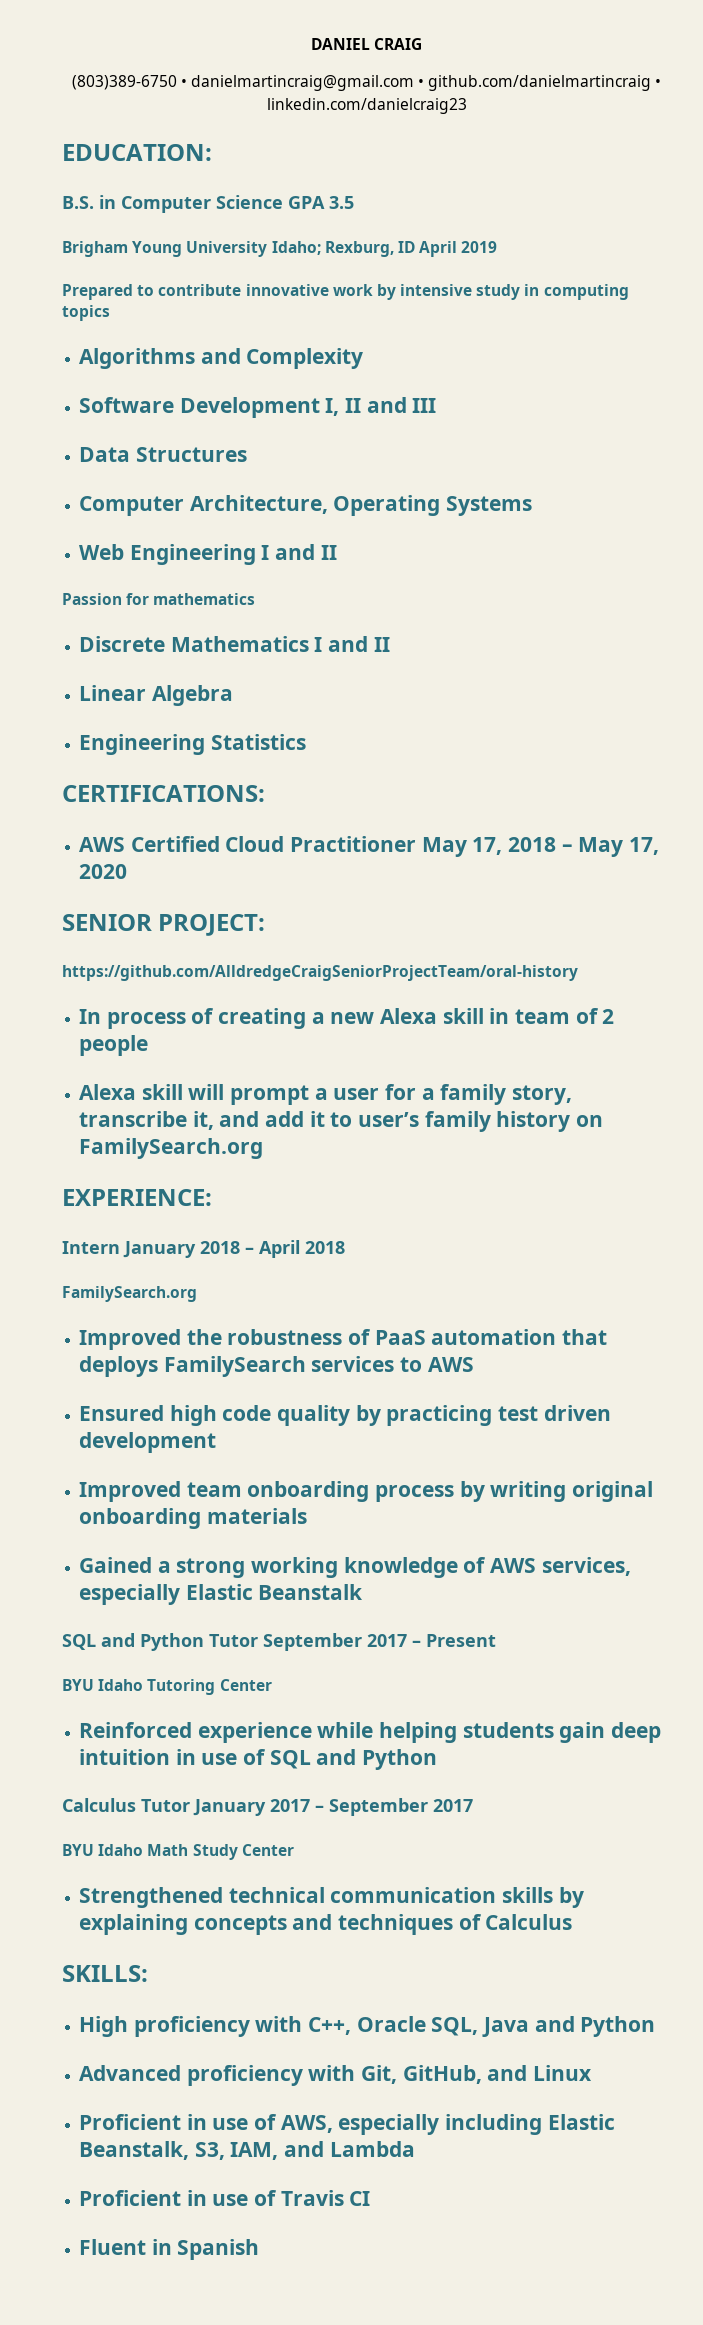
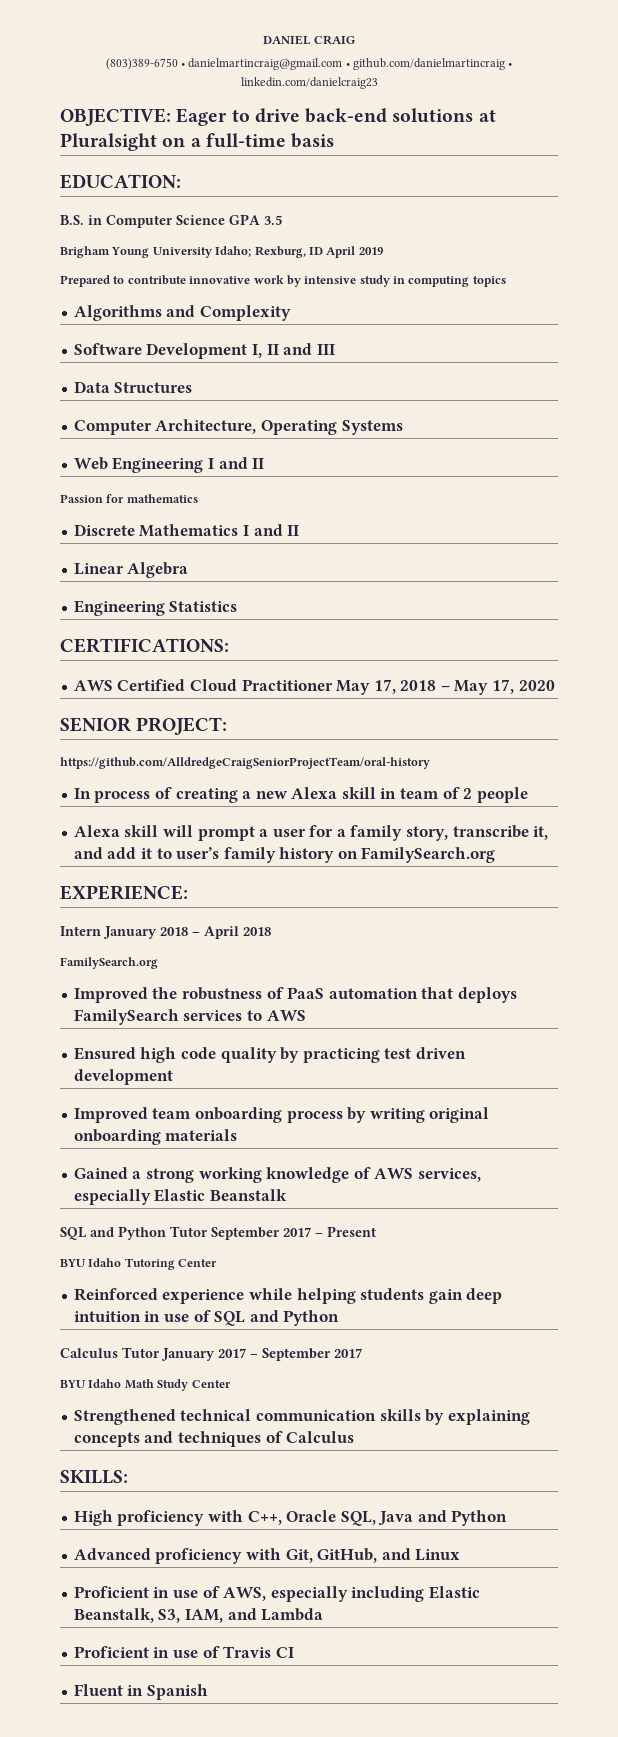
(467, 106) none -> [60,108,496,126] [60,133,335,151] // OBJECTIVE: Eager to drive back-end solutions at Pluralsight on a full-time basis

